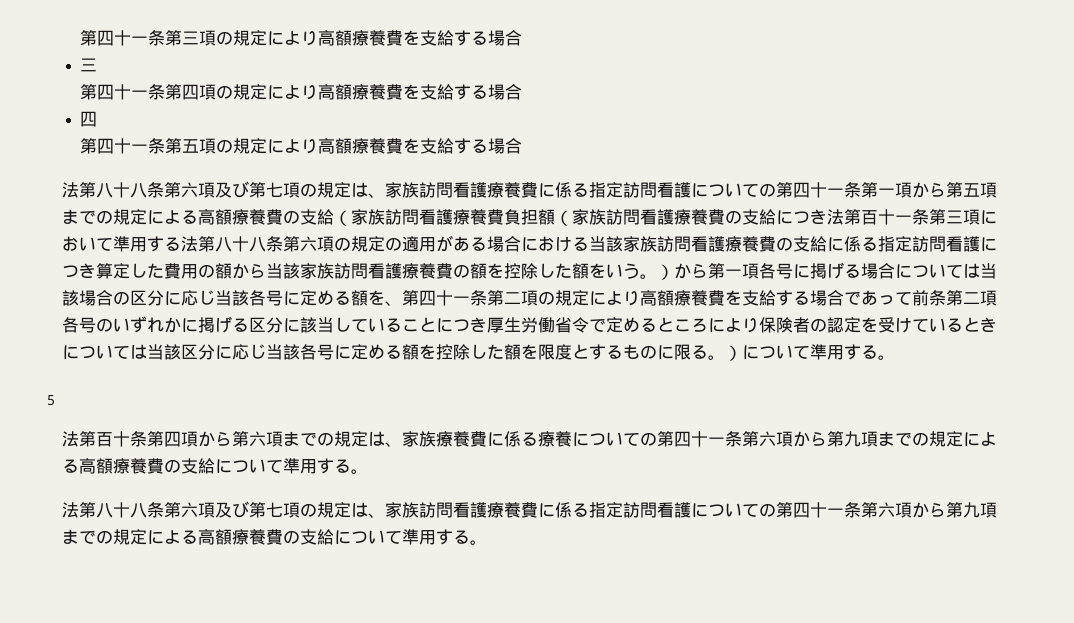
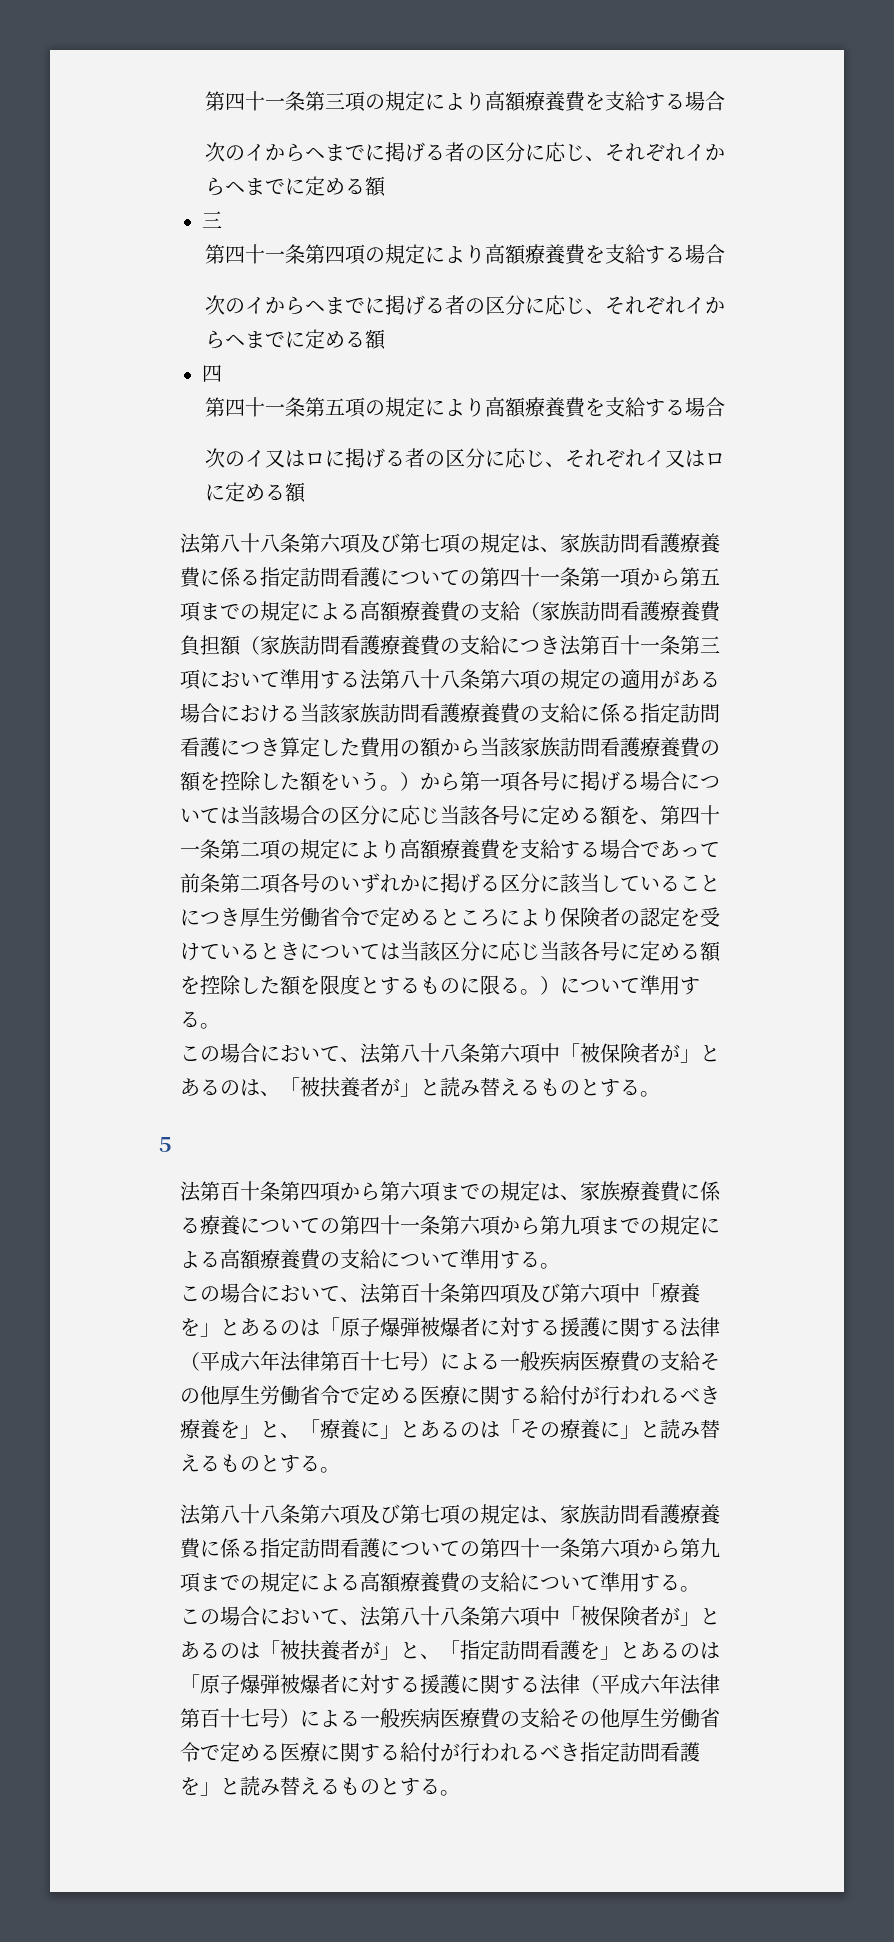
(523, 38) none -> [205,142,726,162] [205,176,387,197] // 次のイからヘまでに掲げる者の区分に応じ、それぞれイからヘまでに定める額
(523, 92) none -> [205,295,726,315] [205,329,387,350] // 次のイからヘまでに掲げる者の区分に応じ、それぞれイからヘまでに定める額
(523, 146) none -> [205,448,726,468] [205,482,307,503] // 次のイ又はロに掲げる者の区分に応じ、それぞれイ又はロに定める額
(896, 357) none -> [180,1043,721,1064] [180,1077,661,1097] // この場合において、法第八十八条第六項中「被保険者が」とあるのは、「被扶養者が」と読み替えるものとする。
(369, 471) none -> [180,1283,701,1304] [180,1317,721,1338] [180,1351,721,1372] [180,1385,721,1405] [180,1419,721,1439] [180,1454,341,1473] // この場合において、法第百十条第四項及び第六項中「療養を」とあるのは「原子爆弾被爆者に対する援護に関する法律（平成六年法律第百十七号）による一般疾病医療費の支給その他厚生労働省令で定める医療に関する給付が行われるべき療養を」と、「療養に」とあるのは「その療養に」と読み替えるものとする。
(488, 542) none -> [180,1606,721,1627] [180,1640,721,1660] [180,1674,721,1695] [180,1708,721,1729] [180,1742,701,1762] [180,1776,461,1796] // この場合において、法第八十八条第六項中「被保険者が」とあるのは「被扶養者が」と、「指定訪問看護を」とあるのは「原子爆弾被爆者に対する援護に関する法律（平成六年法律第百十七号）による一般疾病医療費の支給その他厚生労働省令で定める医療に関する給付が行われるべき指定訪問看護を」と読み替えるものとする。

